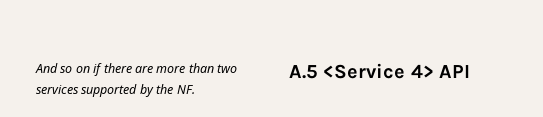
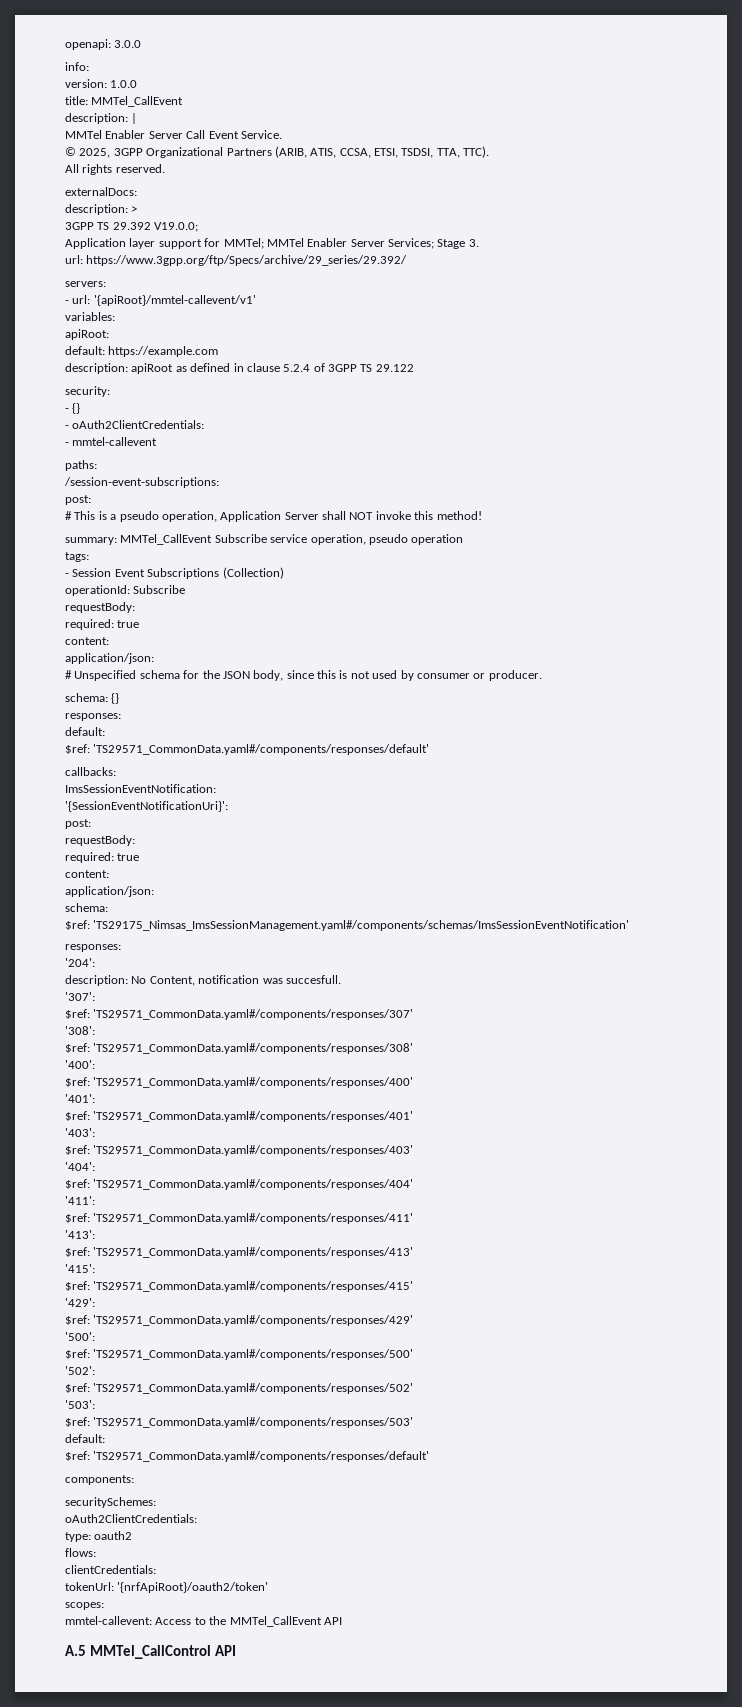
[35,63,237,76] [36,84,195,97] And so on if there are more than two services supported by the NF. -> [65,39,142,50] [65,62,89,71] [65,79,138,88] [65,96,184,107] [65,113,138,124] [65,130,282,139] [65,146,490,158] [65,164,165,175] [65,187,137,196] [65,204,138,215] [65,222,199,232] [65,238,479,249] [65,255,408,266] [65,281,106,287] [65,295,256,306] [65,312,115,321] [65,329,109,340] [65,346,219,357] [65,363,414,374] [65,386,110,397] [65,403,81,414] [65,420,205,429] [65,437,158,446] [65,460,97,471] [64,477,219,488] [65,495,91,505] [65,511,482,522] [65,534,464,545] [65,552,89,562] [65,567,284,579] [65,585,186,596] [65,602,135,613] [65,619,140,630] [65,637,109,645] [65,653,154,664] [65,670,542,681] [65,693,120,704] [65,713,121,721] [65,727,105,736] [65,744,430,755] [65,767,116,776] [65,784,216,793] [65,801,228,812] [65,819,91,829] [65,835,135,846] [65,852,140,863] [65,870,109,878] [65,886,154,897] [65,903,108,912] [65,920,630,931] [65,944,121,952] [65,958,95,967] [65,975,341,986] [65,992,95,1001] [65,1009,414,1020] [65,1026,95,1035] [65,1043,414,1054] [65,1060,95,1069] [65,1077,414,1088] [65,1094,95,1103] [65,1111,414,1122] [65,1128,95,1137] [65,1145,414,1156] [65,1162,95,1171] [65,1179,414,1190] [65,1196,95,1205] [65,1213,414,1224] [65,1230,95,1239] [65,1247,414,1258] [65,1264,95,1273] [65,1281,414,1292] [65,1298,95,1307] [65,1315,414,1326] [65,1332,95,1341] [65,1349,414,1360] [65,1366,95,1375] [65,1383,414,1394] [65,1400,95,1409] [65,1417,414,1428] [65,1434,105,1443] [65,1451,430,1462] [65,1475,134,1485] [65,1497,156,1508] [65,1514,197,1523] [65,1531,133,1542] [65,1548,96,1557] [65,1565,156,1574] [65,1582,269,1593] [65,1602,104,1610] [65,1616,342,1627] openapi: 3.0.0 // info: // version: 1.0.0 // title: MMTel_CallEvent // description: | // MMTel Enabler Server Call Event Service. // © 2025, 3GPP Organizational Partners (ARIB, ATIS, CCSA, ETSI, TSDSI, TTA, TTC). // All rights reserved. // externalDocs: // description: > // 3GPP TS 29.392 V19.0.0; // Application layer support for MMTel; MMTel Enabler Server Services; Stage 3. // url: https://www.3gpp.org/ftp/Specs/archive/29_series/29.392/ // servers: // - url: '{apiRoot}/mmtel-callevent/v1' // variables: // apiRoot: // default: https://example.com // description: apiRoot as defined in clause 5.2.4 of 3GPP TS 29.122 // security: // - {} // - oAuth2ClientCredentials: // - mmtel-callevent // paths: // /session-event-subscriptions: // post: // # This is a pseudo operation, Application Server shall NOT invoke this method! // summary: MMTel_CallEvent Subscribe service operation, pseudo operation // tags: // - Session Event Subscriptions (Collection) // operationId: Subscribe // requestBody: // required: true // content: // application/json: // # Unspecified schema for the JSON body, since this is not used by consumer or producer. // schema: {} // responses: // default: // $ref: 'TS29571_CommonData.yaml#/components/responses/default' // callbacks: // ImsSessionEventNotification: // '{SessionEventNotificationUri}': // post: // requestBody: // required: true // content: // application/json: // schema: // $ref: 'TS29175_Nimsas_ImsSessionManagement.yaml#/components/schemas/ImsSessionEventNotification' // responses: // '204': // description: No Content, notification was succesfull. // '307': // $ref: 'TS29571_CommonData.yaml#/components/responses/307' // '308': // $ref: 'TS29571_CommonData.yaml#/components/responses/308' // '400': // $ref: 'TS29571_CommonData.yaml#/components/responses/400' // '401': // $ref: 'TS29571_CommonData.yaml#/components/responses/401' // '403': // $ref: 'TS29571_CommonData.yaml#/components/responses/403' // '404': // $ref: 'TS29571_CommonData.yaml#/components/responses/404' // '411': // $ref: 'TS29571_CommonData.yaml#/components/responses/411' // '413': // $ref: 'TS29571_CommonData.yaml#/components/responses/413' // '415': // $ref: 'TS29571_CommonData.yaml#/components/responses/415' // '429': // $ref: 'TS29571_CommonData.yaml#/components/responses/429' // '500': // $ref: 'TS29571_CommonData.yaml#/components/responses/500' // '502': // $ref: 'TS29571_CommonData.yaml#/components/responses/502' // '503': // $ref: 'TS29571_CommonData.yaml#/components/responses/503' // default: // $ref: 'TS29571_CommonData.yaml#/components/responses/default' // components: // securitySchemes: // oAuth2ClientCredentials: // type: oauth2 // flows: // clientCredentials: // tokenUrl: '{nrfApiRoot}/oauth2/token' // scopes: // mmtel-callevent: Access to the MMTel_CallEvent API
[323,63,434,79] <Service 4> -> [89,1645,211,1659] MMTel_CallControl

